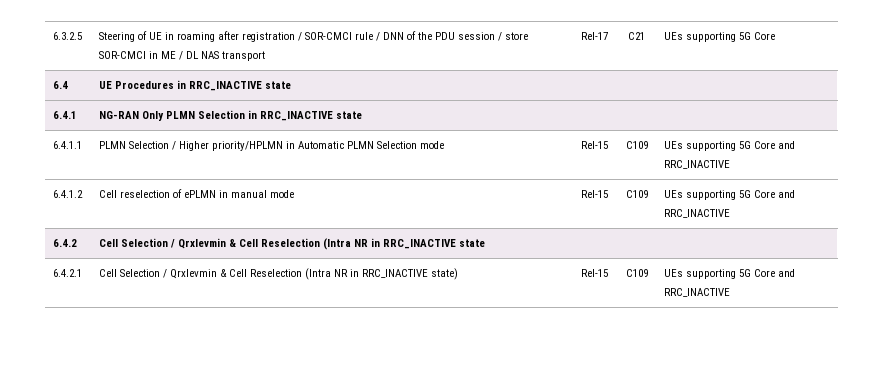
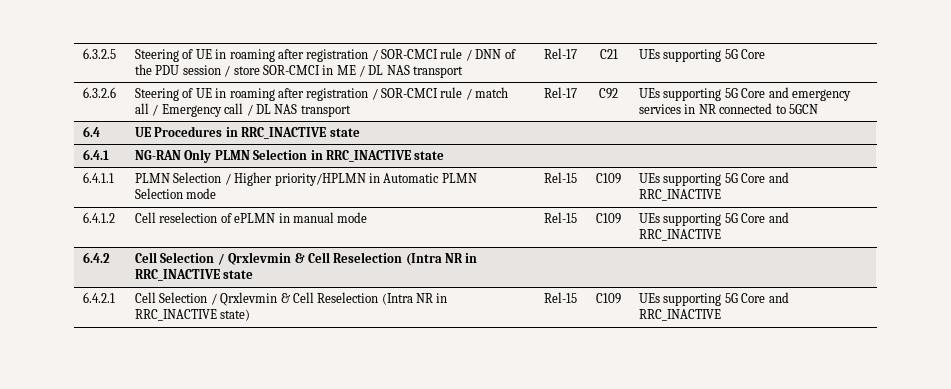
(776, 36) none -> [83,87,117,98] [135,87,509,101] [135,103,351,117] [543,87,577,98] [599,88,618,99] [639,87,851,101] [639,103,818,114] // 6.3.2.6 | Steering of UE in roaming after registration / SOR-CMCI rule / match all / Emergency call / DL NAS transport | Rel-17 | C92 | UEs supporting 5G Core and emergency services in NR connected to 5GCN

